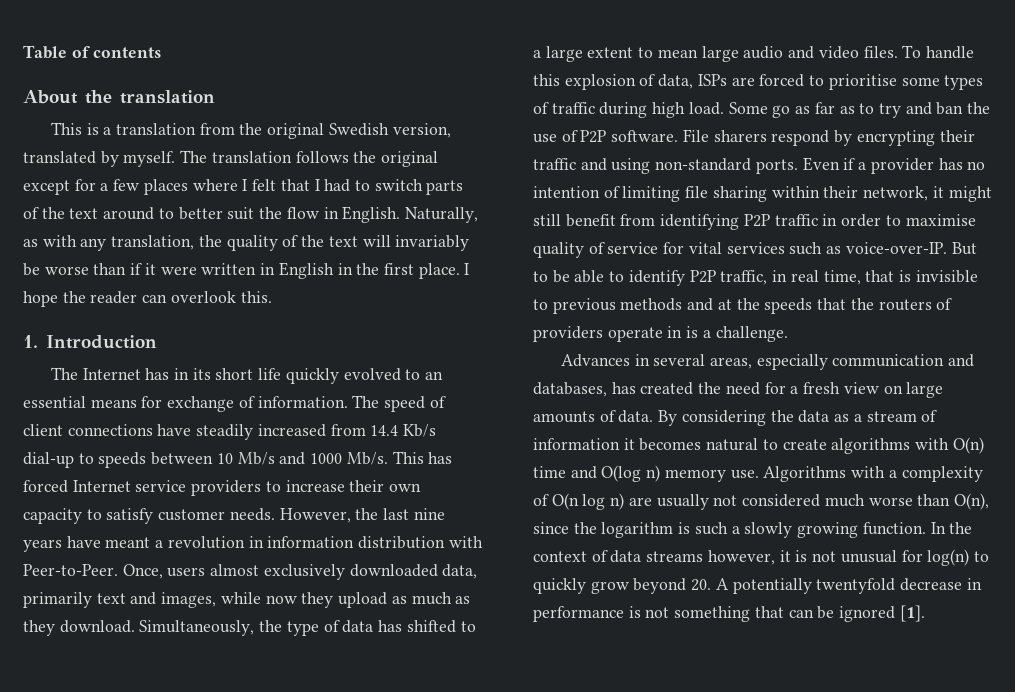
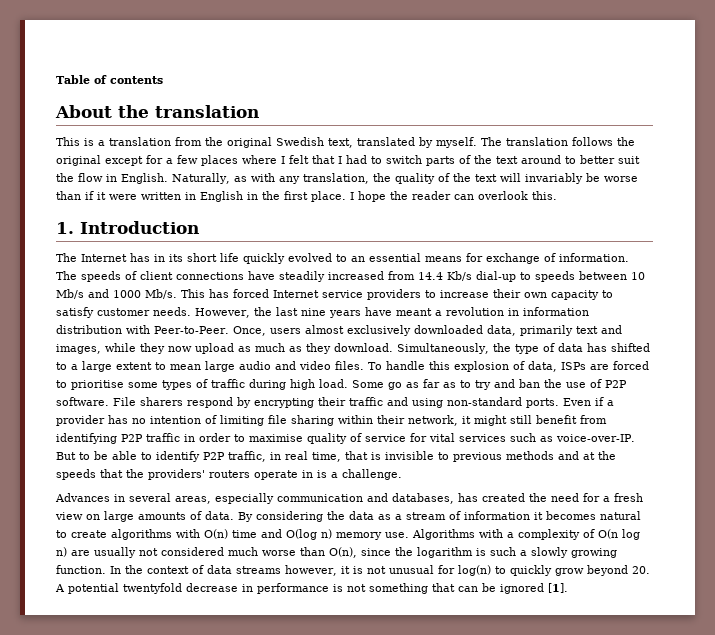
[392,123,451,138] version, -> [328,138,353,148] text,
[384,396,426,412] speed -> [81,271,121,282] speeds
[265,592,334,608] now they -> [140,343,192,354] they now
[878,298,953,311] [533,326,603,342] routers of providers -> [148,469,250,480] providers' routers
[732,578,812,594] potentially -> [68,583,119,594] potential

